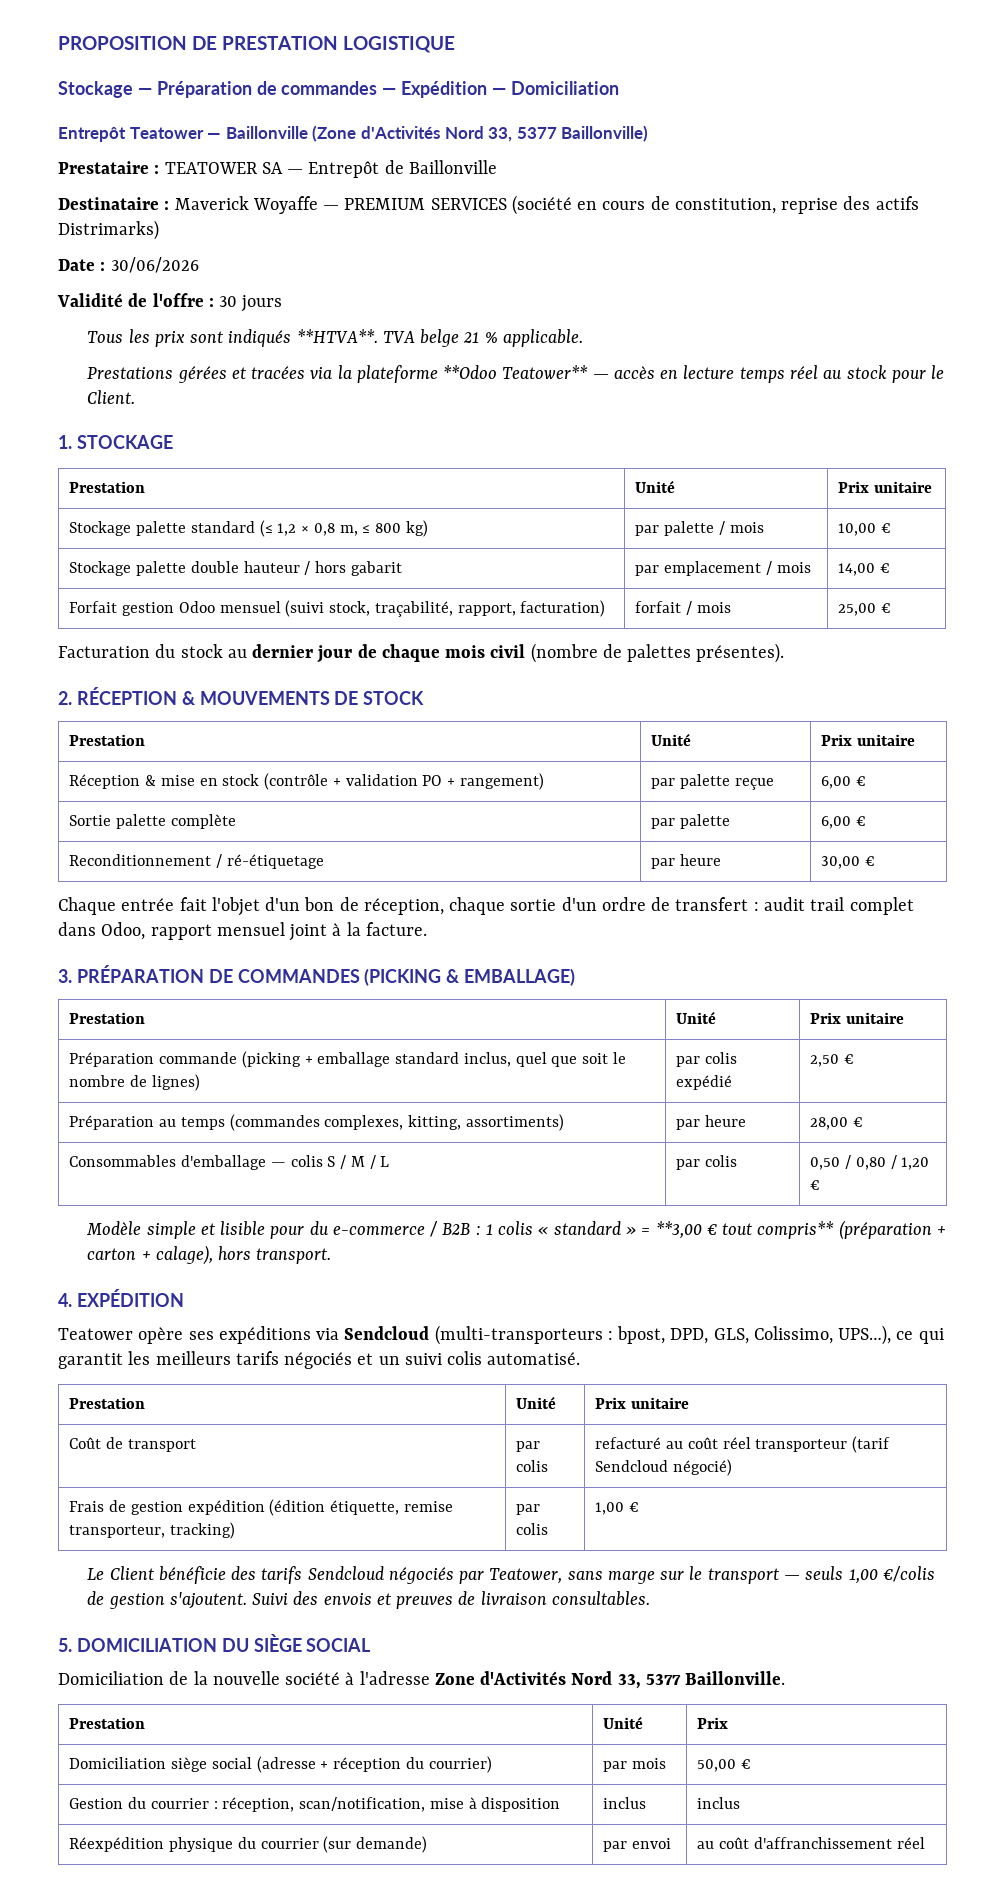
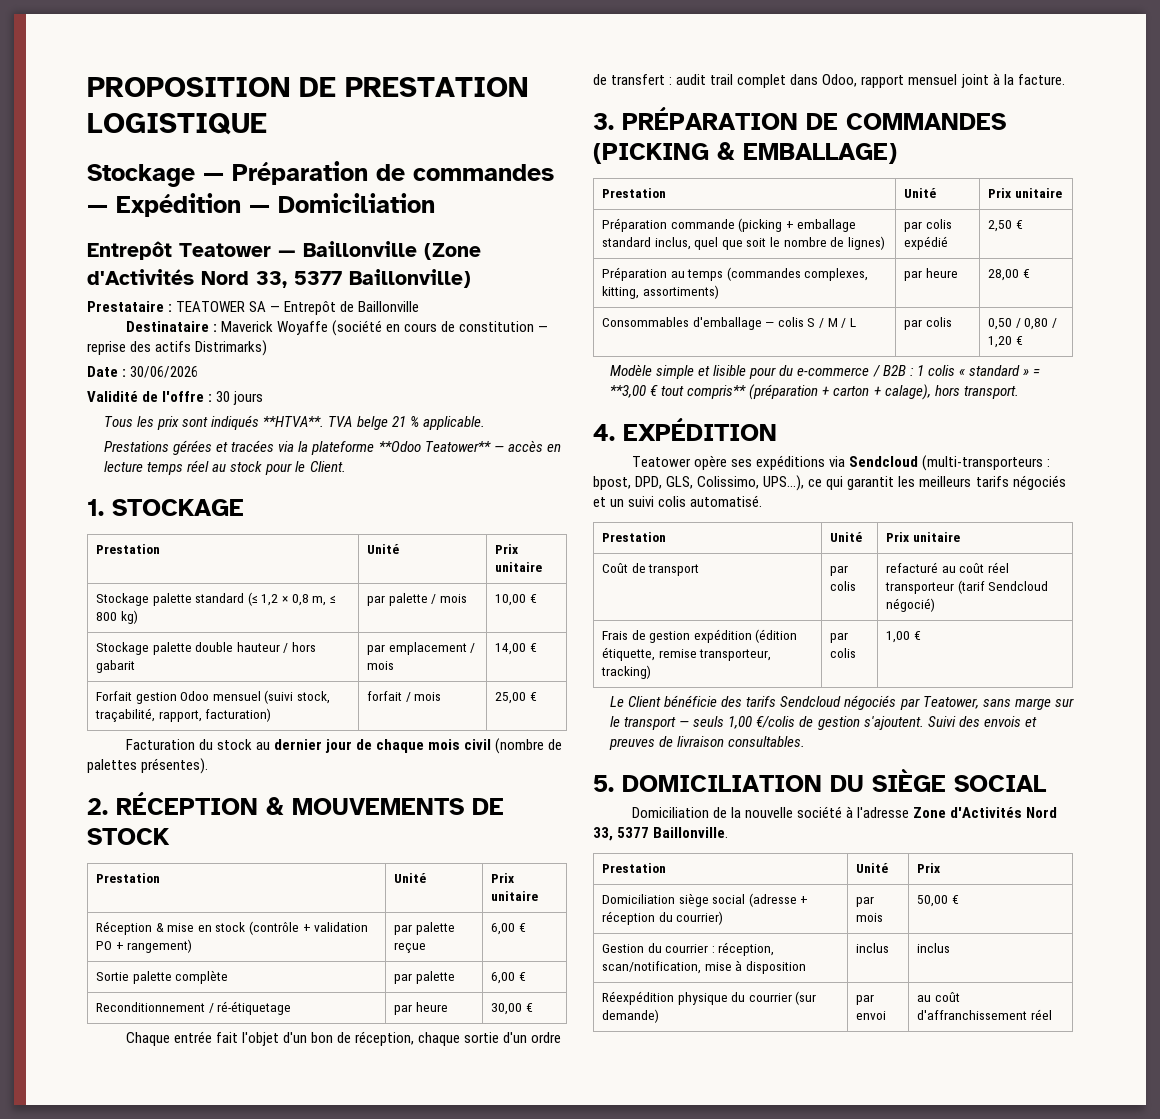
[323,198,507,210] — PREMIUM SERVICES -> (328, 328) none
[674,198,776,214] constitution, -> [459,321,549,332] constitution —

